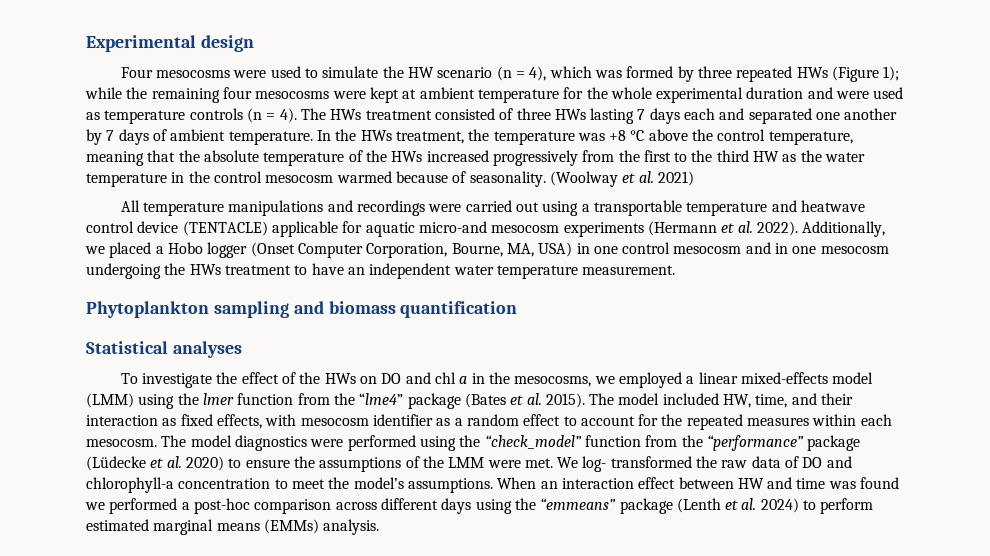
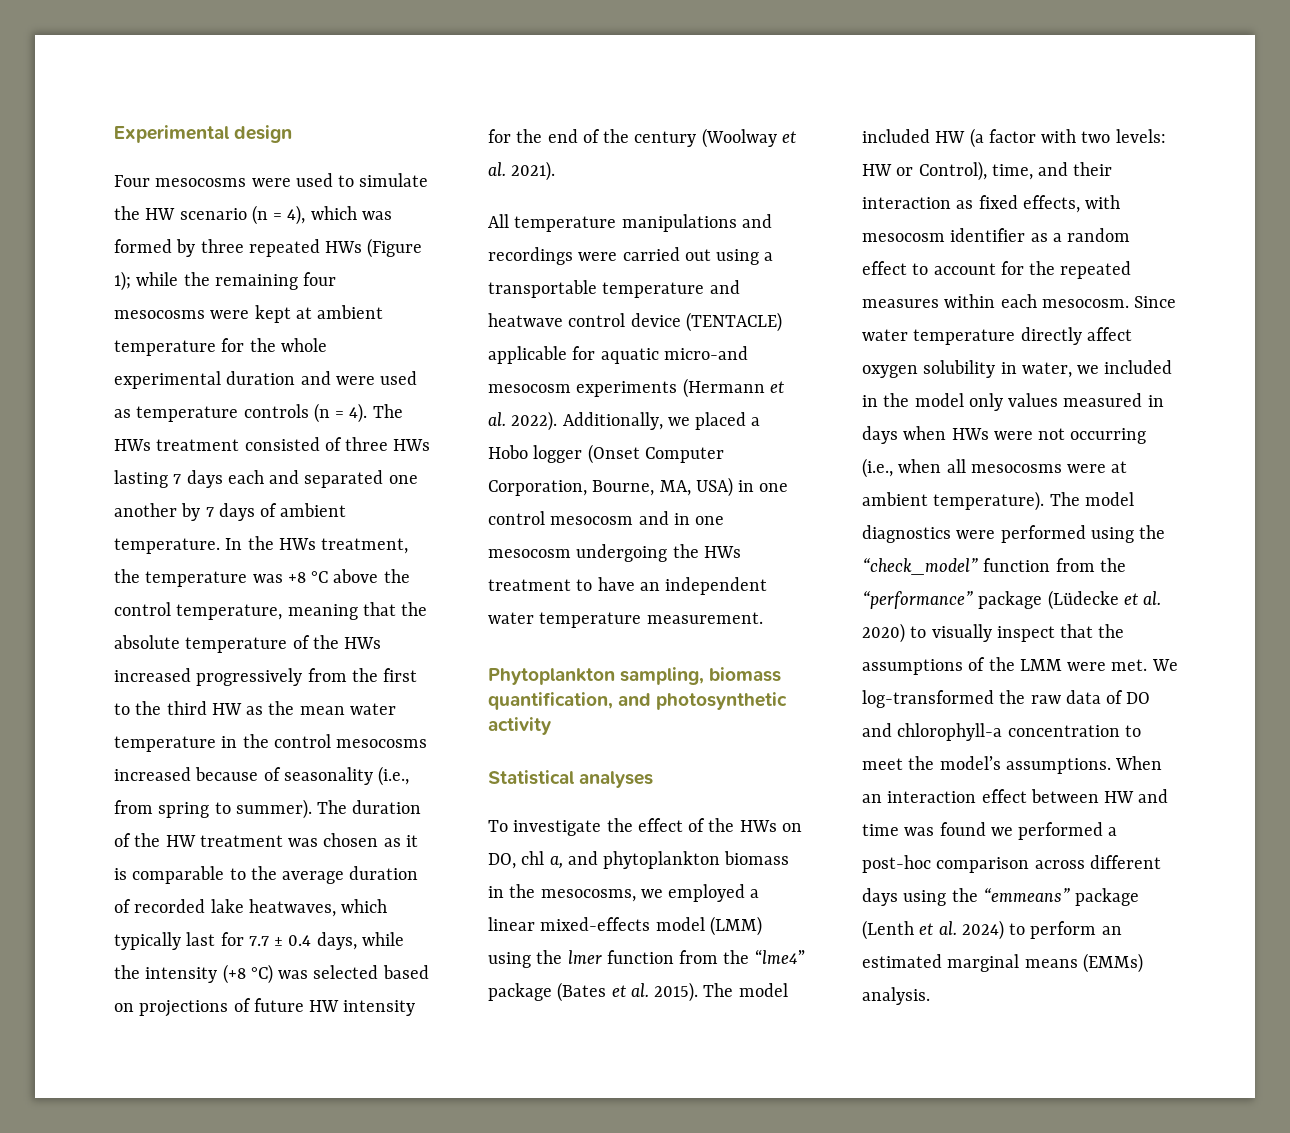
(822, 156) none -> [299,706,345,715] mean
[265,171,546,187] mesocosm warmed because of seasonality. -> [336,739,428,748] [114,766,410,786] [114,799,422,819] [114,833,418,847] [114,866,419,884] [114,899,388,917] [114,932,404,950] [114,964,429,984] [114,998,416,1017] [488,129,697,147] mesocosms increased because of seasonality (i.e., from spring to summer). The duration of the HW treatment was chosen as it is comparable to the average duration of recorded lake heatwaves, which typically last for 7.7 ± 0.4 days, while the intensity (+8 °C) was selected based on projections of future HW intensity for the end of the century
[657,171,694,186] 2021) -> [511,161,556,181] 2021).
[213,301,518,318] sampling and biomass quantification -> [620,667,782,685] [488,692,788,710] [488,717,551,735] sampling, biomass quantification, and photosynthetic activity
[381,372,468,384] DO and chl a -> [488,851,790,869] DO, chl a, and phytoplankton biomass
[723,394,752,408] HW, -> [935,128,1166,148] [862,161,987,181] HW (a factor with two levels: HW or Control),
(157, 443) none -> [1134,296,1177,308] [862,327,1132,345] [862,360,1173,378] [862,393,1164,411] [862,426,1147,444] [862,458,1128,478] [862,491,1045,511] Since water temperature directly affect oxygen solubility in water, we included in the model only values measured in days when HWs were not occurring (i.e., when all mesocosms were at ambient temperature).
[245,459,290,468] ensure -> [931,624,1094,642] visually inspect that
[582,456,692,472] log- transformed -> [862,690,994,708] log-transformed
(874, 506) none -> [1101,926,1122,935] an

